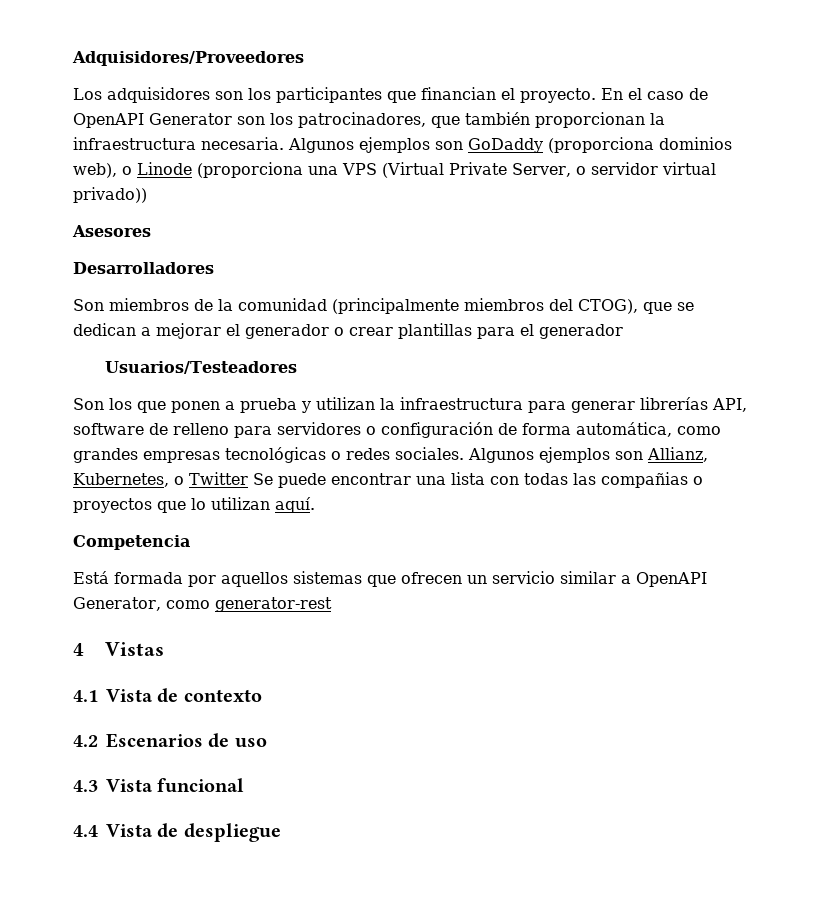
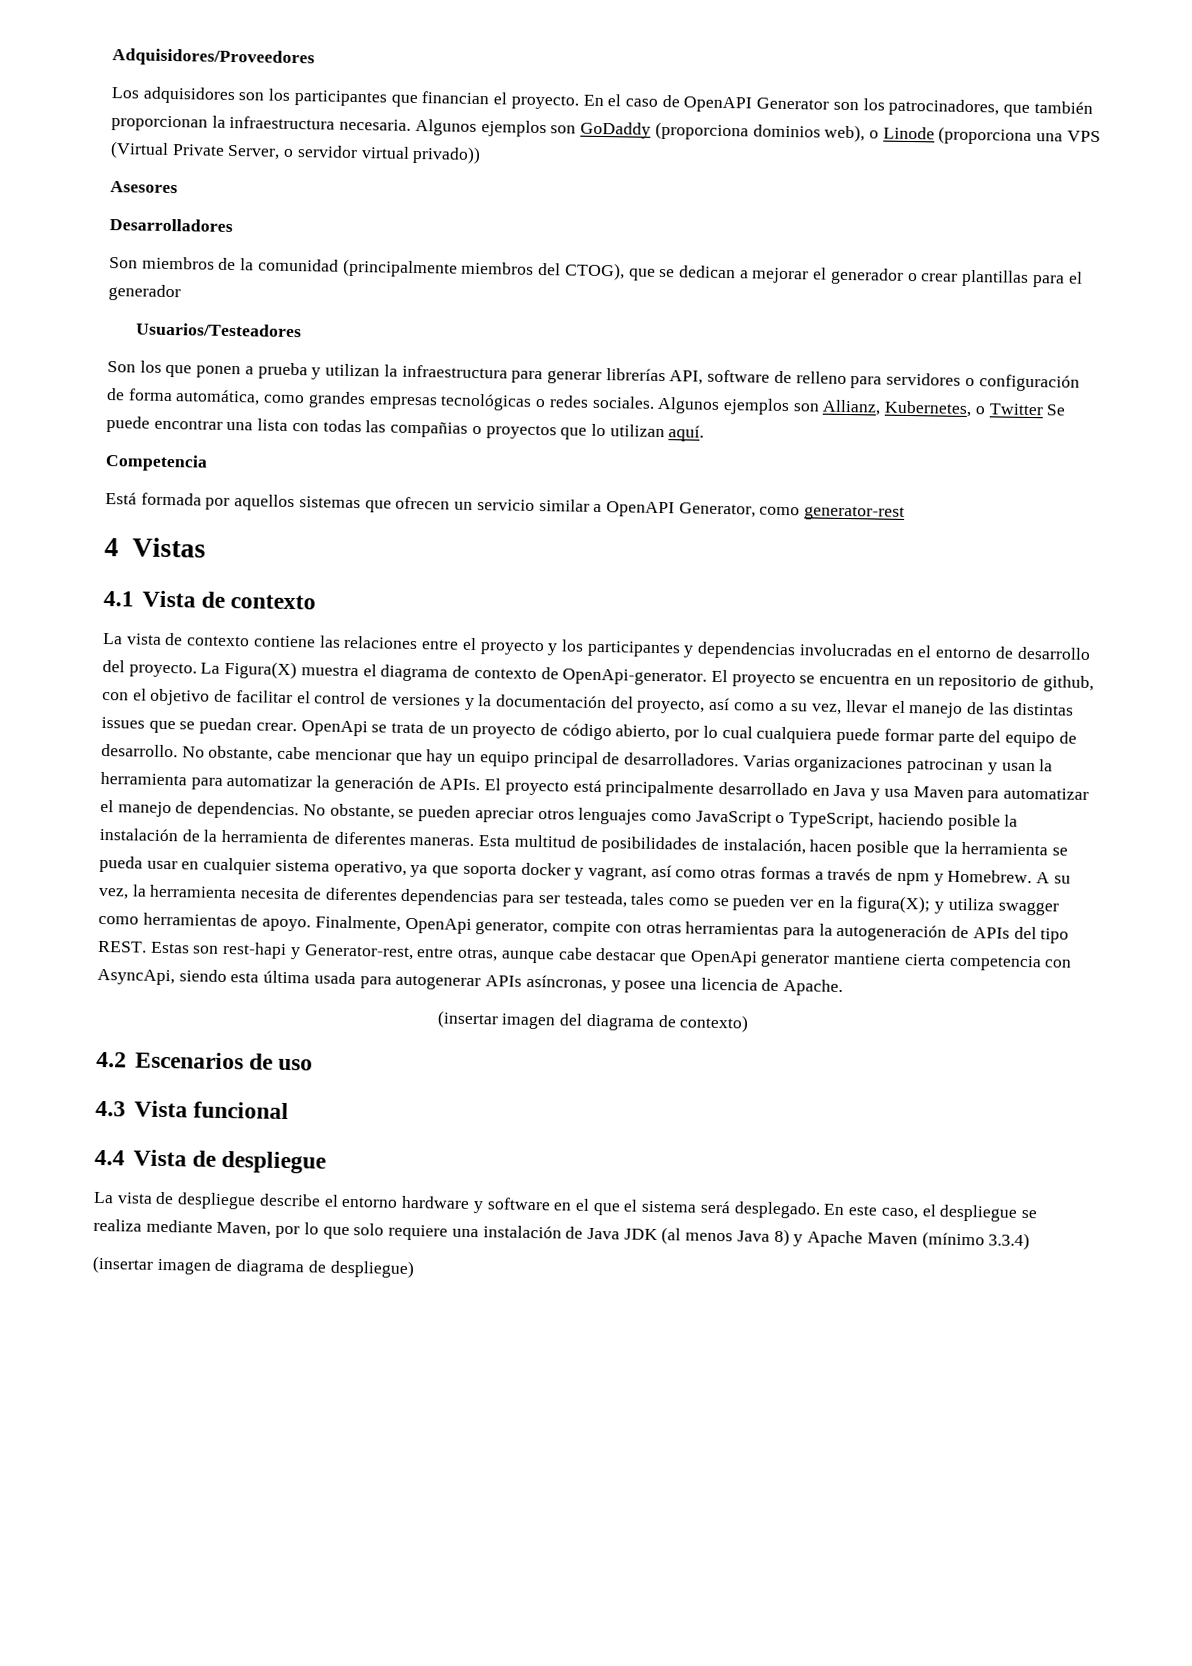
(262, 695) none -> [103,632,1091,660] [102,659,1094,693] [102,688,1075,718] [101,716,1077,748] [101,743,1054,775] [100,771,1090,803] [100,799,1019,831] [99,827,1069,858] [99,855,1071,886] [98,884,1059,916] [98,912,1070,944] [98,940,1073,972] [97,968,844,997] [436,1010,750,1033] // La vista de contexto contiene las relaciones entre el proyecto y los participantes y dependencias involucradas en el entorno de desarrollo del proyecto. La Figura(X) muestra el diagrama de contexto de OpenApi-generator. El proyecto se encuentra en un repositorio de github, con el objetivo de facilitar el control de versiones y la documentación del proyecto, así como a su vez, llevar el manejo de las distintas issues que se puedan crear. OpenApi se trata de un proyecto de código abierto, por lo cual cualquiera puede formar parte del equipo de desarrollo. No obstante, cabe mencionar que hay un equipo principal de desarrolladores. Varias organizaciones patrocinan y usan la herramienta para automatizar la generación de APIs. El proyecto está principalmente desarrollado en Java y usa Maven para automatizar el manejo de dependencias. No obstante, se pueden apreciar otros lenguajes como JavaScript o TypeScript, haciendo posible la instalación de la herramienta de diferentes maneras. Esta multitud de posibilidades de instalación, hacen posible que la herramienta se pueda usar en cualquier sistema operativo, ya que soporta docker y vagrant, así como otras formas a través de npm y Homebrew. A su vez, la herramienta necesita de diferentes dependencias para ser testeada, tales como se pueden ver en la figura(X); y utiliza swagger como herramientas de apoyo. Finalmente, OpenApi generator, compite con otras herramientas para la autogeneración de APIs del tipo REST. Estas son rest-hapi y Generator-rest, entre otras, aunque cabe destacar que OpenApi generator mantiene cierta competencia con AsyncApi, siendo esta última usada para autogenerar APIs asíncronas, y posee una licencia de Apache. // (insertar imagen del diagrama de contexto)
(281, 832) none -> [93,1191,1037,1222] [93,1218,1031,1251] [92,1255,415,1279] // La vista de despliegue describe el entorno hardware y software en el que el sistema será desplegado. En este caso, el despliegue se realiza mediante Maven, por lo que solo requiere una instalación de Java JDK (al menos Java 8) y Apache Maven (mínimo 3.3.4) // (insertar imagen de diagrama de despliegue)

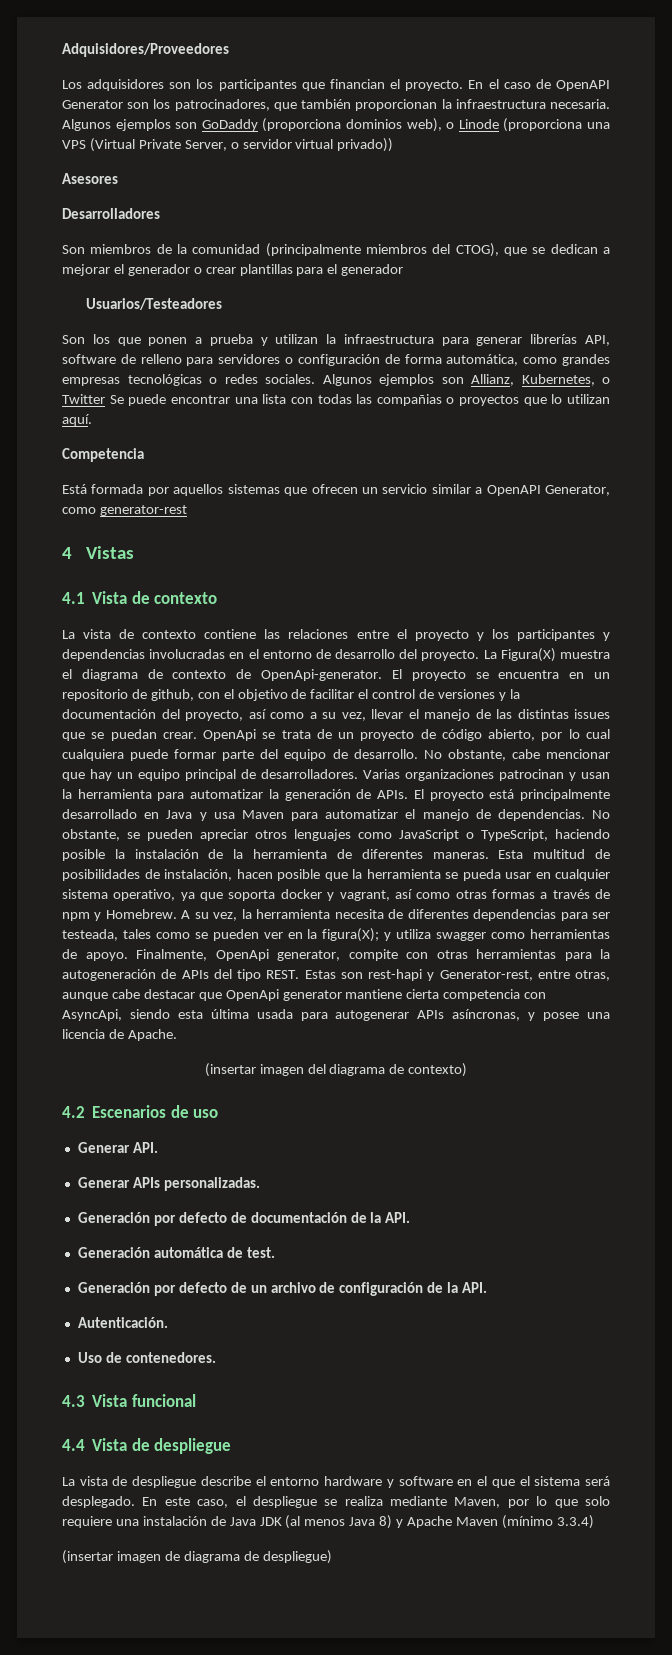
(314, 1064) none -> [77,1142,158,1153] [77,1177,260,1191] [77,1212,411,1226] [77,1247,275,1258] [77,1282,488,1296] [77,1317,168,1328] [77,1352,216,1363] // Generar API. // Generar APIs personalizadas. // Generación por defecto de documentación de la API. // Generación automática de test. // Generación por defecto de un archivo de configuración de la API. // Autenticación. // Uso de contenedores.

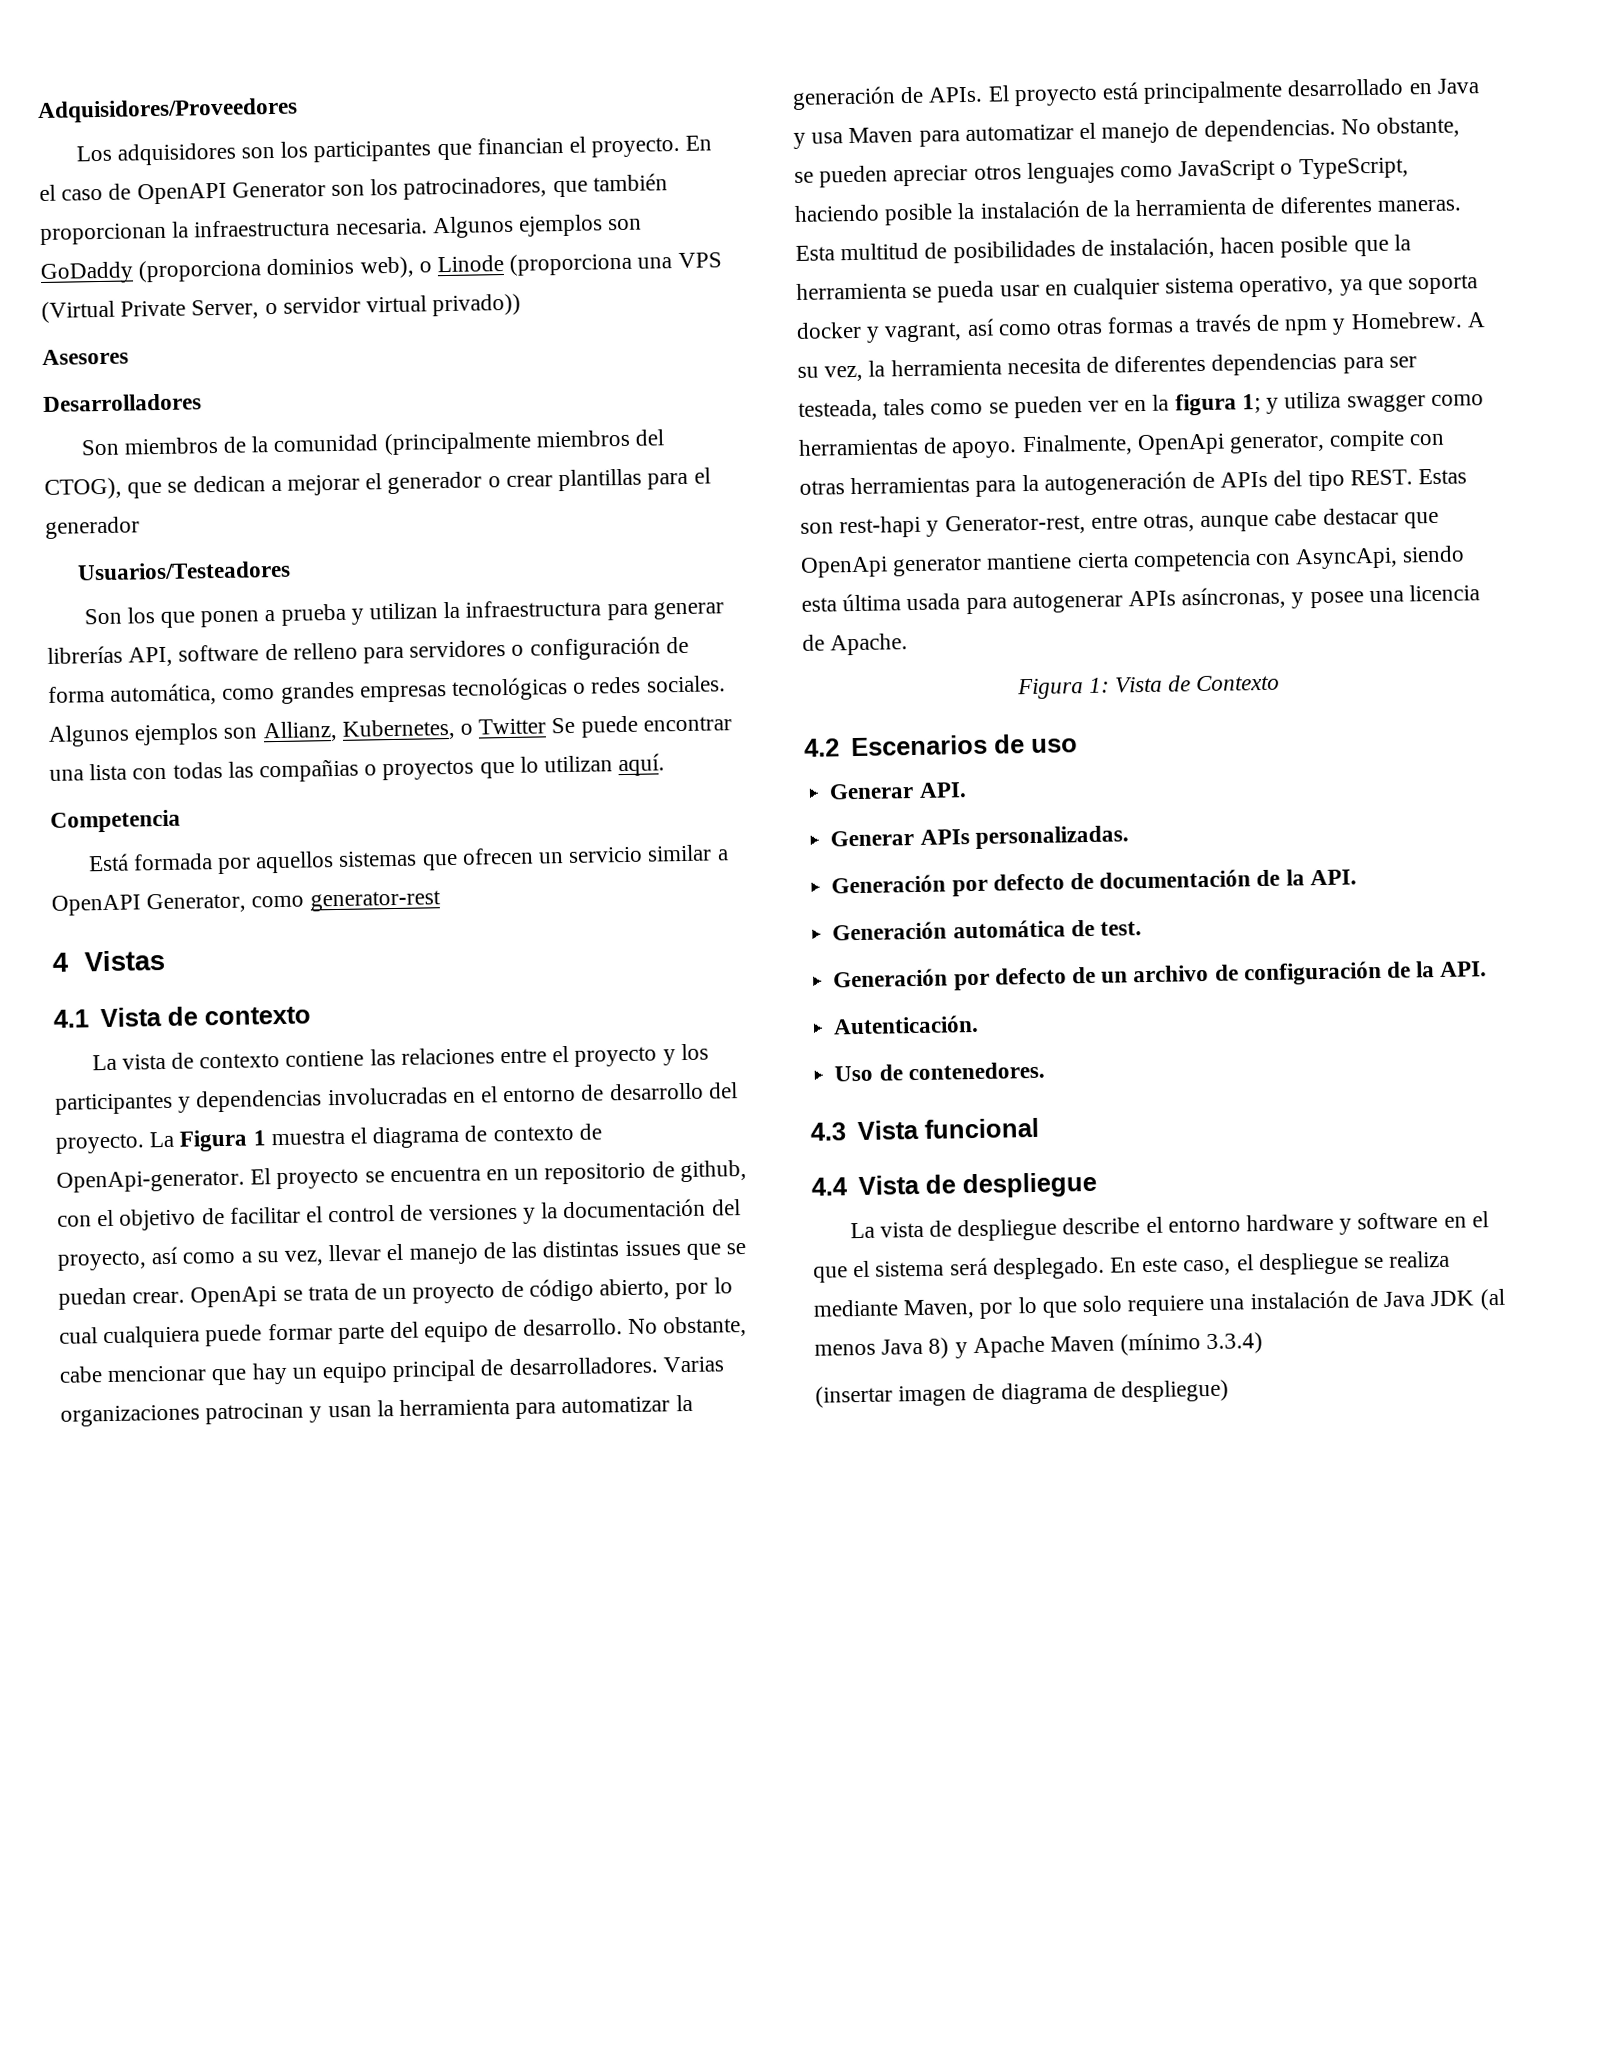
[500,648,556,662] Figura(X) -> [179,1129,266,1152] Figura 1
[322,928,380,942] figura(X); -> [1174,393,1261,416] figura 1;
[204,1063,468,1077] (insertar imagen del diagrama de contexto) -> [1016,674,1281,700] Figura 1: Vista de Contexto

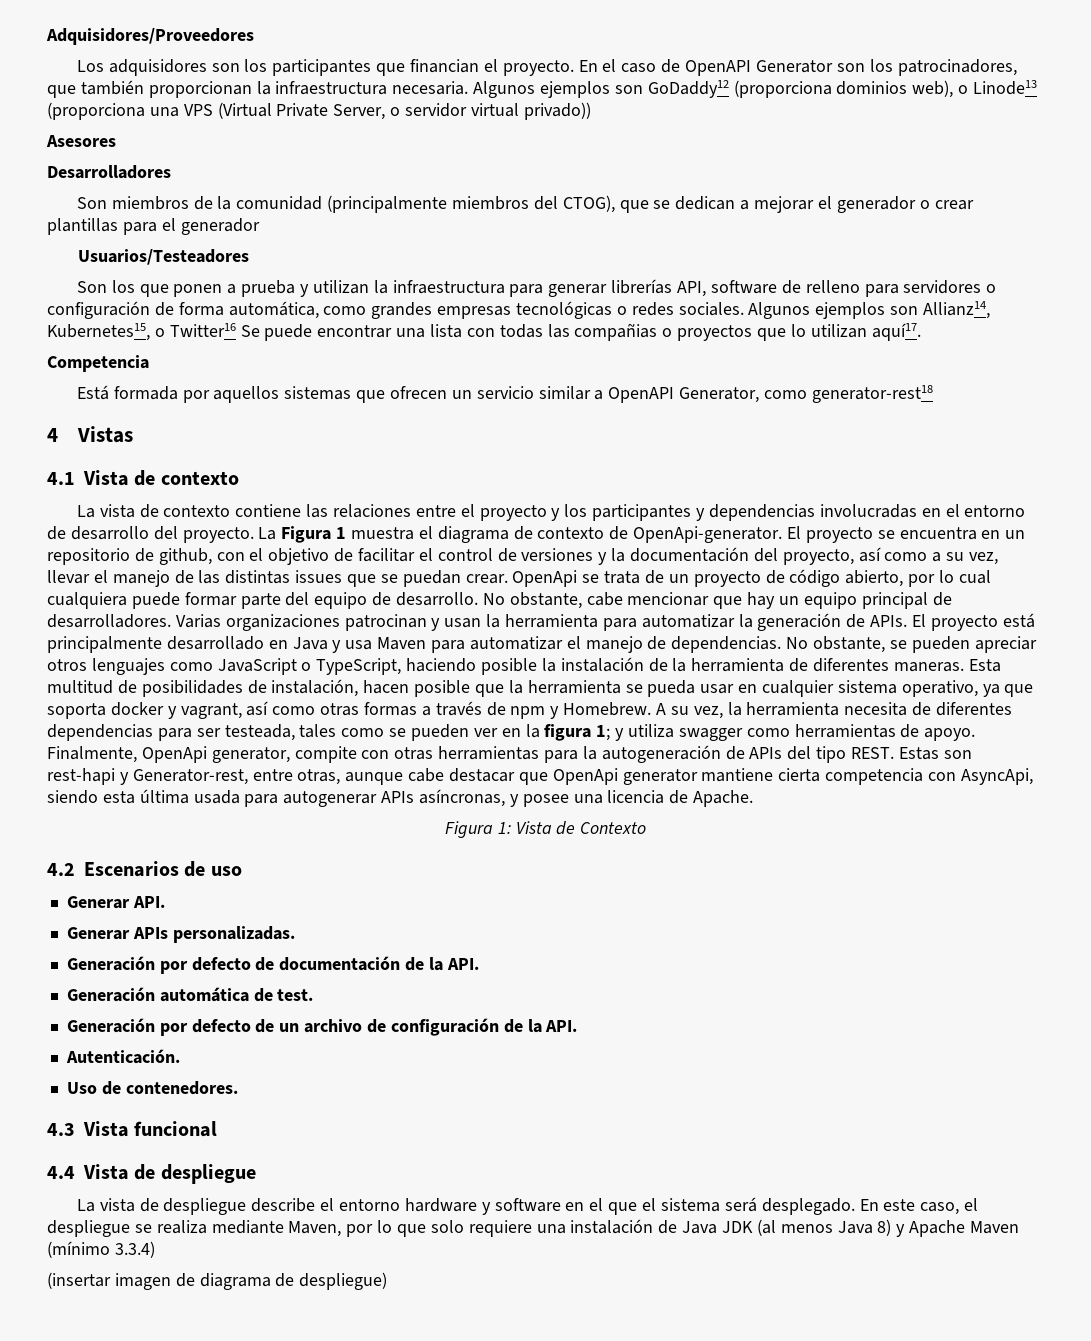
[40,261,134,285] GoDaddy -> [647,80,729,98] GoDaddy12
[437,254,505,273] Linode -> [973,80,1038,95] Linode13
[262,718,547,743] Allianz, Kubernetes, o Twitter -> [923,301,991,319] [47,323,236,341] Allianz14, Kubernetes15, o Twitter16
[618,753,666,777] aquí. -> [871,323,921,341] aquí17.
[309,890,441,912] generator-rest -> [811,385,933,403] generator-rest18

